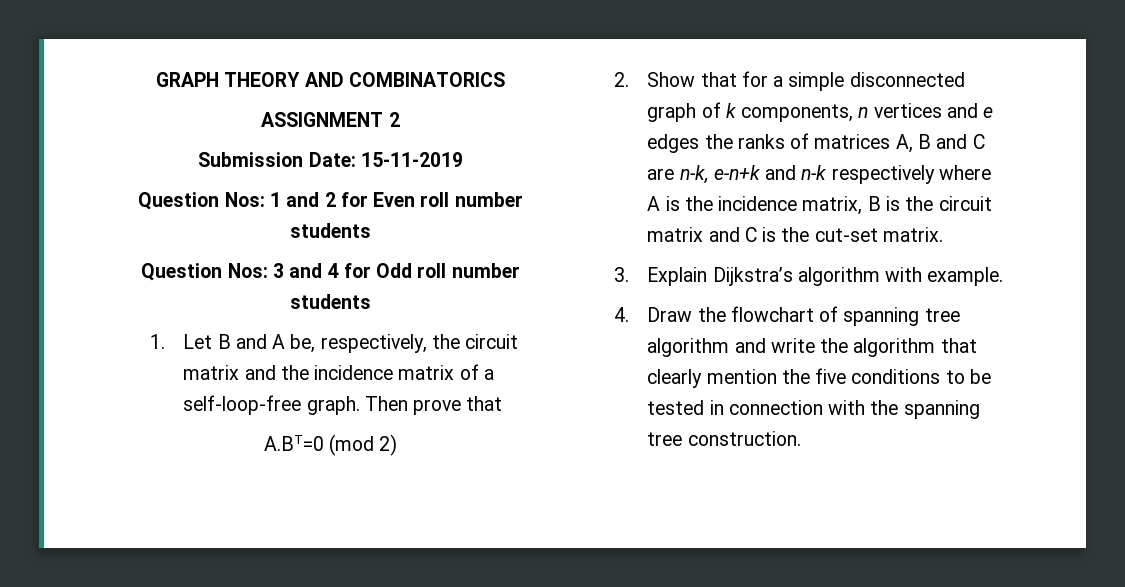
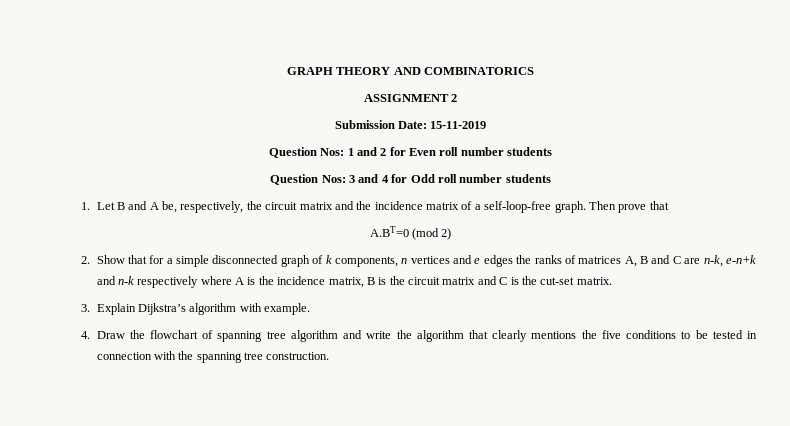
[706,369,777,384] mention -> [531,331,577,339] mentions

